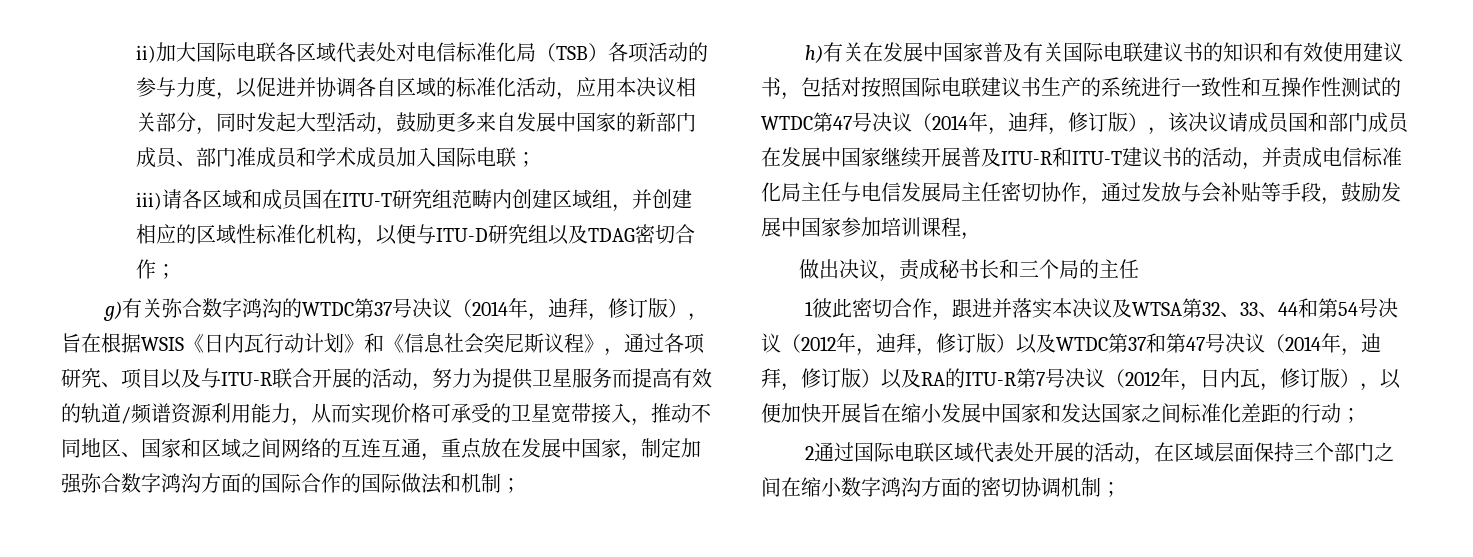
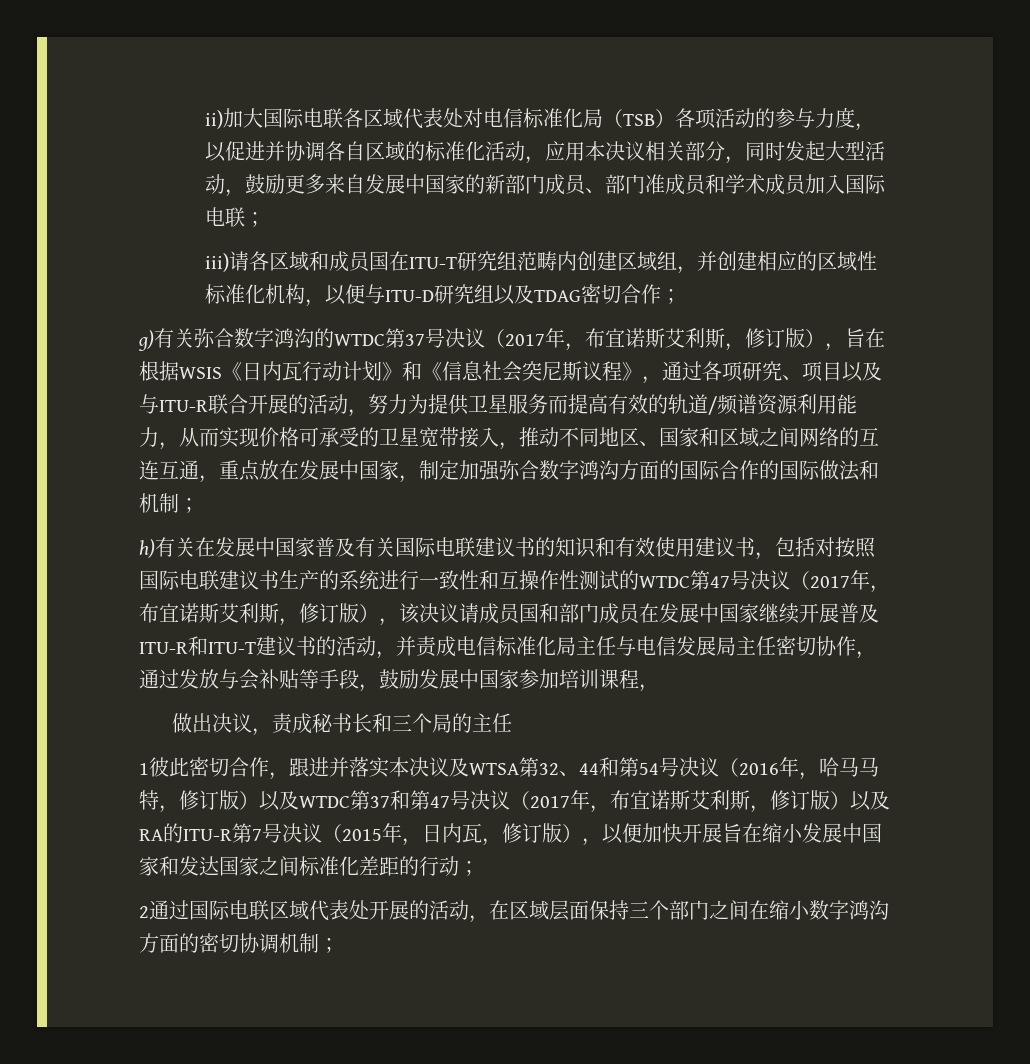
[472,298,589,321] 2014年，迪拜 -> [505,328,725,351] 2017年，布宜诺斯艾利斯
[932,112,1048,135] 2014年，迪拜 -> [810,570,890,593] [139,603,279,623] 2017年，布宜诺斯艾利斯
[1240,302,1279,317] 33、 -> (579, 773) none
[801,333,916,356] 2012年，迪拜 -> [739,757,879,780] [139,790,159,810] 2016年，哈马马特
[1285,333,1381,356] [761,368,781,388] 2014年，迪拜 -> [530,790,750,813] 2017年，布宜诺斯艾利斯
[1125,371,1160,386] 2012 -> [342,829,382,841] 2015

